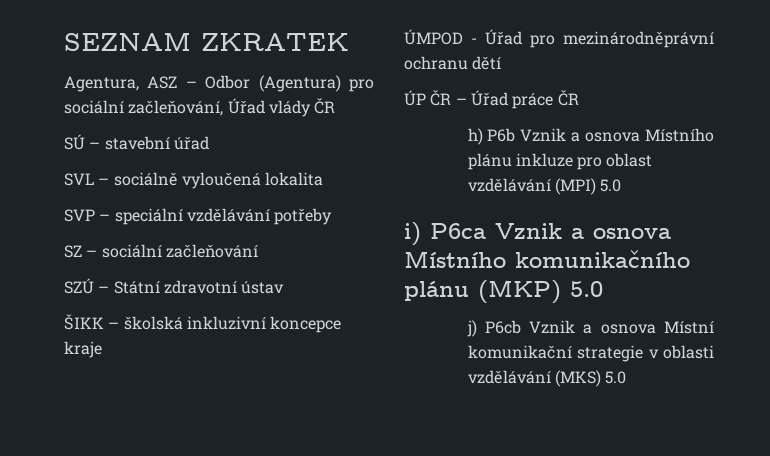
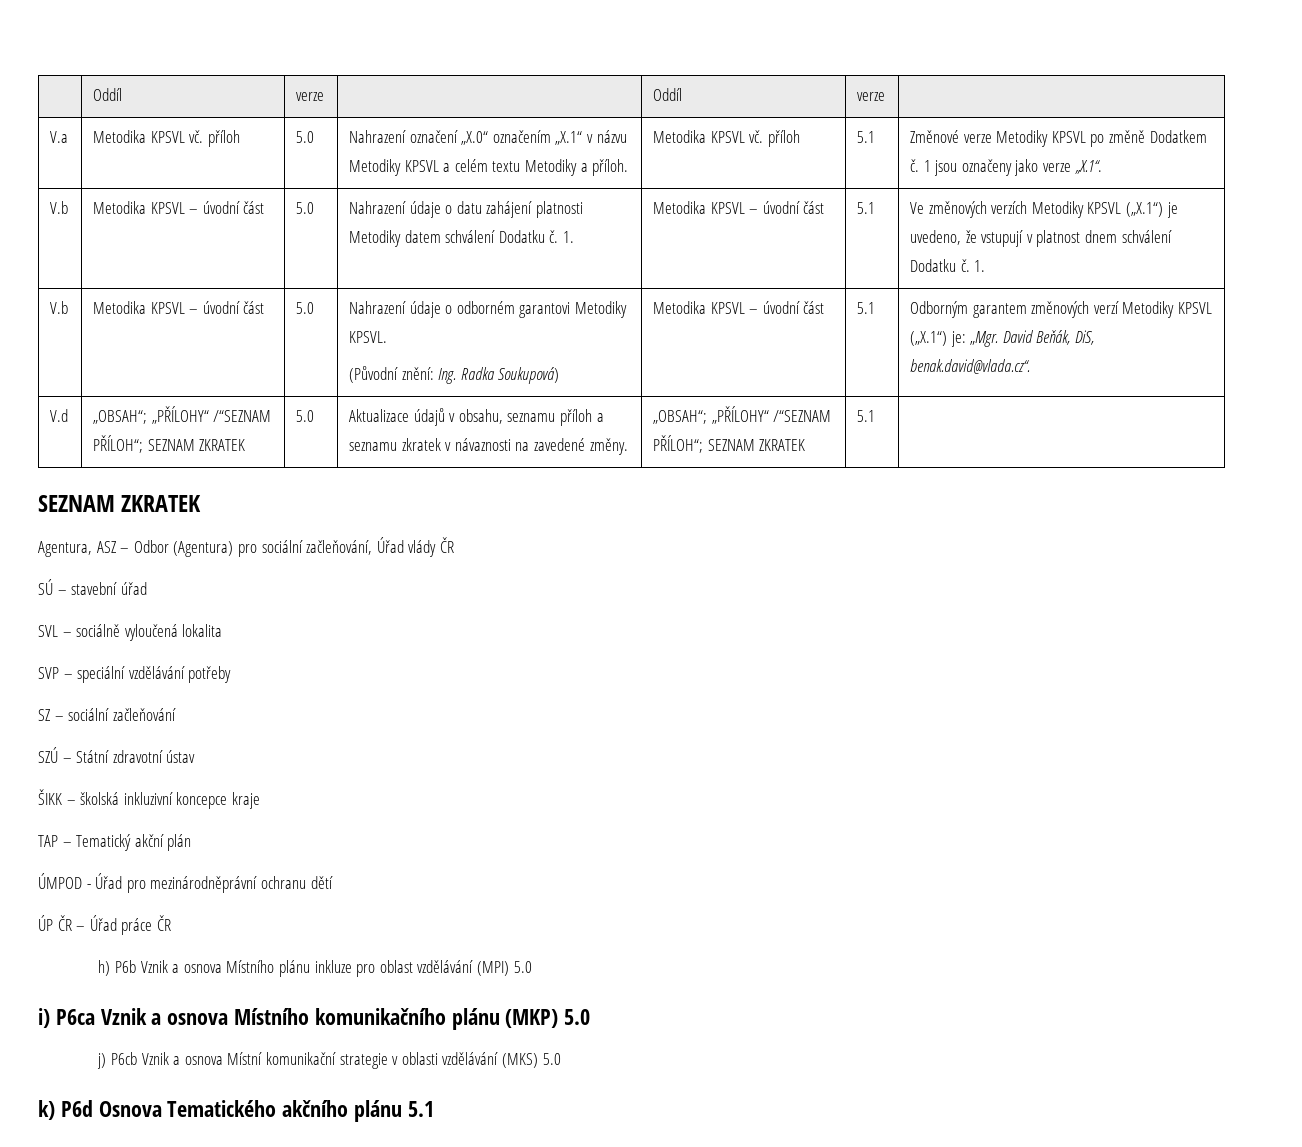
(64, 41) none -> [93,88,123,101] [296,92,325,101] [653,88,683,101] [857,92,886,101] [50,131,69,143] [93,130,240,147] [296,131,315,143] [349,130,627,145] [349,159,629,176] [653,130,800,147] [857,131,876,143] [910,130,1207,147] [910,159,1102,176] [50,201,69,214] [93,201,265,214] [296,202,315,214] [349,201,584,218] [349,230,575,247] [653,201,825,214] [857,202,876,214] [910,201,1178,218] [910,230,1172,247] [910,259,986,272] [50,301,69,314] [93,301,265,314] [296,302,315,314] [349,301,628,318] [349,331,388,343] [349,366,560,384] [653,301,825,314] [857,302,876,314] [910,301,1213,318] [910,330,1095,347] [910,359,1031,374] [50,409,69,422] [93,406,272,424] [93,435,246,453] [296,410,315,422] [349,408,604,426] [349,438,628,455] [653,406,832,424] [653,435,806,453] [857,410,876,422] | Oddíl | verze | | Oddíl | verze | // V.a | Metodika KPSVL vč. příloh | 5.0 | Nahrazení označení „X.0“ označením „X.1“ v názvu Metodiky KPSVL a celém textu Metodiky a příloh. | Metodika KPSVL vč. příloh | 5.1 | Změnové verze Metodiky KPSVL po změně Dodatkem č. 1 jsou označeny jako verze „X.1“. // V.b | Metodika KPSVL – úvodní část | 5.0 | Nahrazení údaje o datu zahájení platnosti Metodiky datem schválení Dodatku č. 1. | Metodika KPSVL – úvodní část | 5.1 | Ve změnových verzích Metodiky KPSVL („X.1“) je uvedeno, že vstupují v platnost dnem schválení Dodatku č. 1. // V.b | Metodika KPSVL – úvodní část | 5.0 | Nahrazení údaje o odborném garantovi Metodiky KPSVL. // (Původní znění: Ing. Radka Soukupová) | Metodika KPSVL – úvodní část | 5.1 | Odborným garantem změnových verzí Metodiky KPSVL („X.1“) je: „Mgr. David Beňák, DiS, benak.david@vlada.cz“. // V.d | „OBSAH“; „PŘÍLOHY“ /“SEZNAM PŘÍLOH“; SEZNAM ZKRATEK | 5.0 | Aktualizace údajů v obsahu, seznamu příloh a seznamu zkratek v návaznosti na zavedené změny. | „OBSAH“; „PŘÍLOHY“ /“SEZNAM PŘÍLOH“; SEZNAM ZKRATEK | 5.1 | //
(102, 349) none -> [38,834,192,851] // TAP – Tematický akční plán
(627, 377) none -> [38,1100,434,1122] // k) P6d Osnova Tematického akčního plánu 5.1

